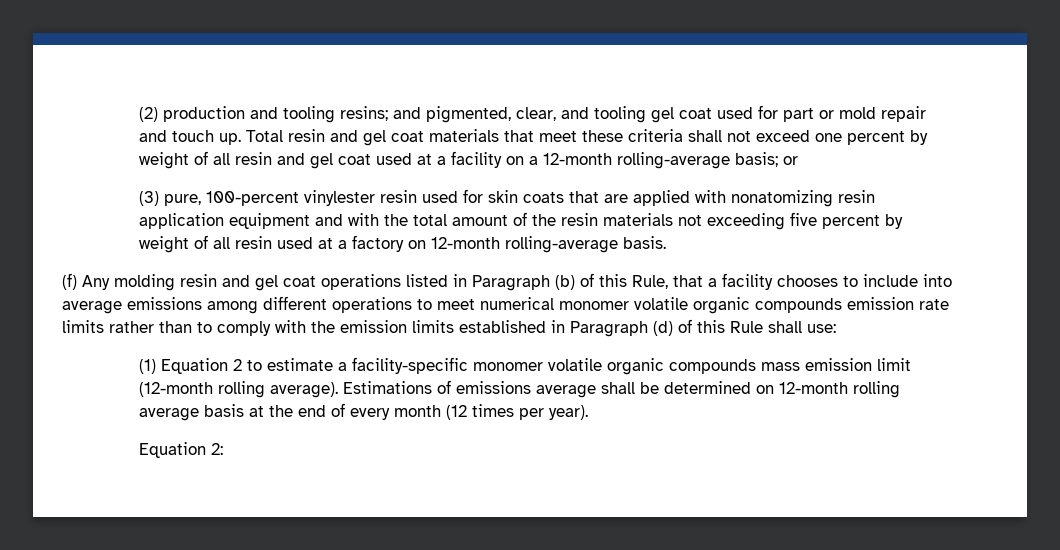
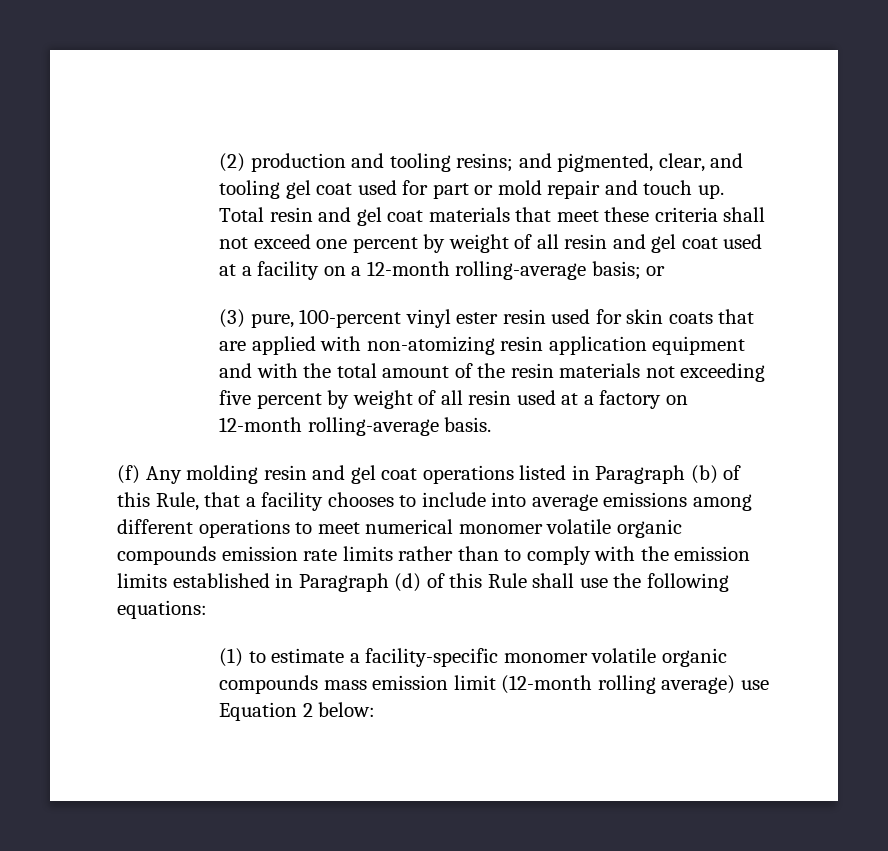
[303,190,375,206] vinylester -> [405,309,499,328] vinyl ester
[730,190,833,207] nonatomizing -> [366,336,495,355] non-atomizing
[807,324,836,333] use: -> [579,573,729,592] [117,600,207,619] use the following equations:
[160,358,242,374] Equation 2 -> (243, 657) none
[269,380,900,398] [138,403,588,421] [138,442,223,458] average). Estimations of emissions average shall be determined on 12-month rolling average basis at the end of every month (12 times per year). // Equation 2: -> [661,675,769,694] [218,702,376,721] average) use Equation 2 below:

